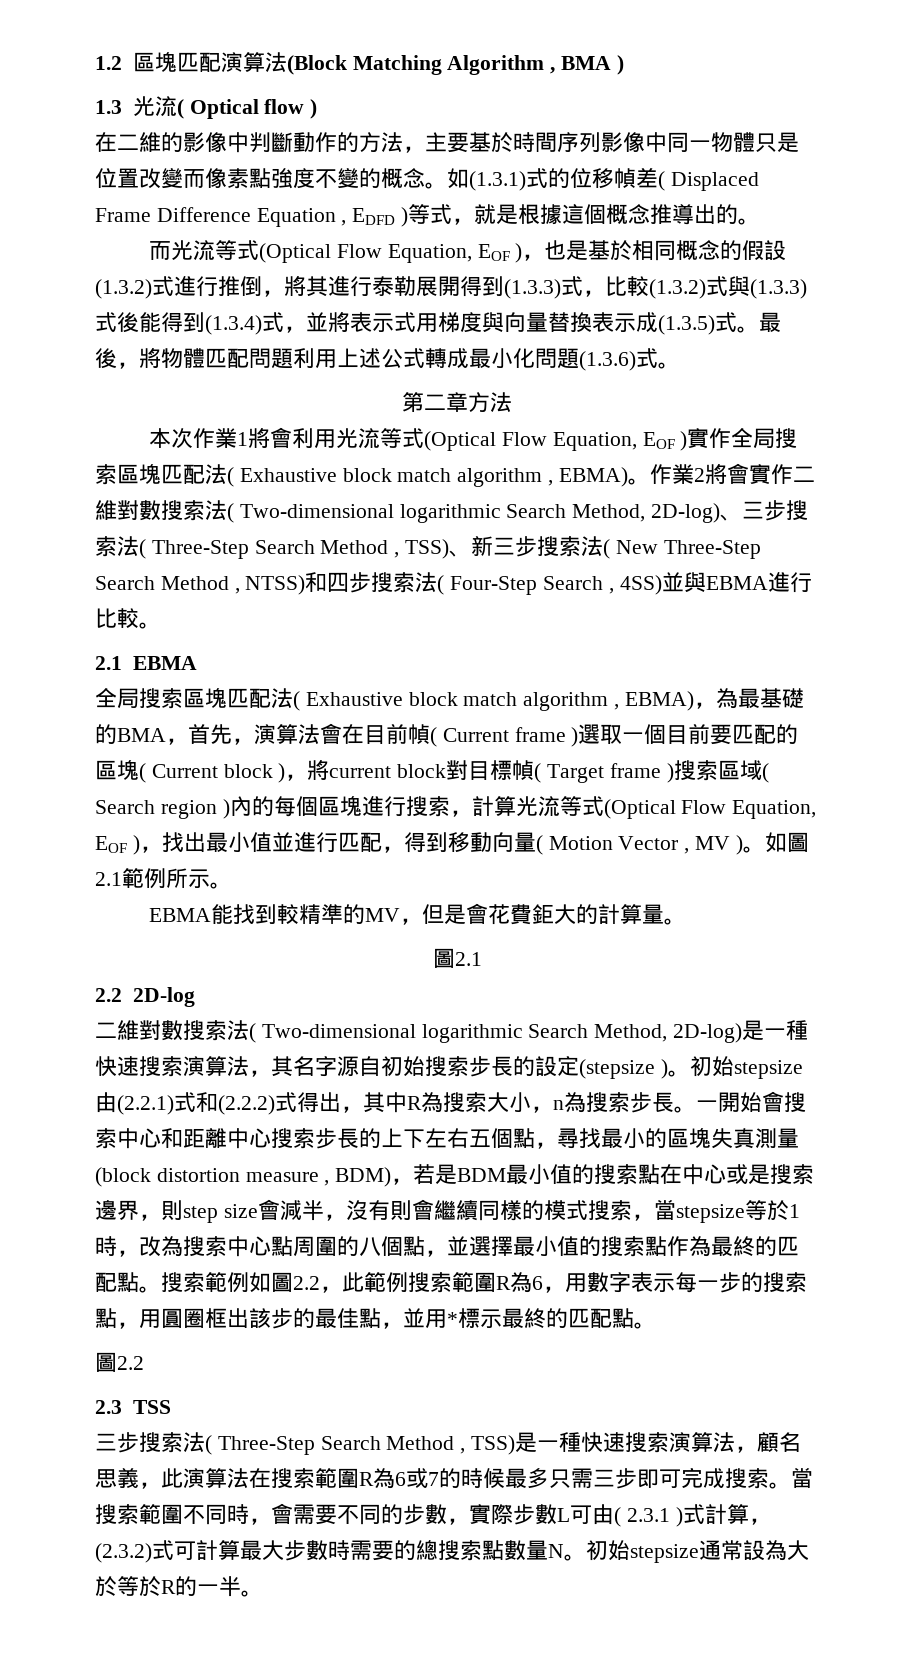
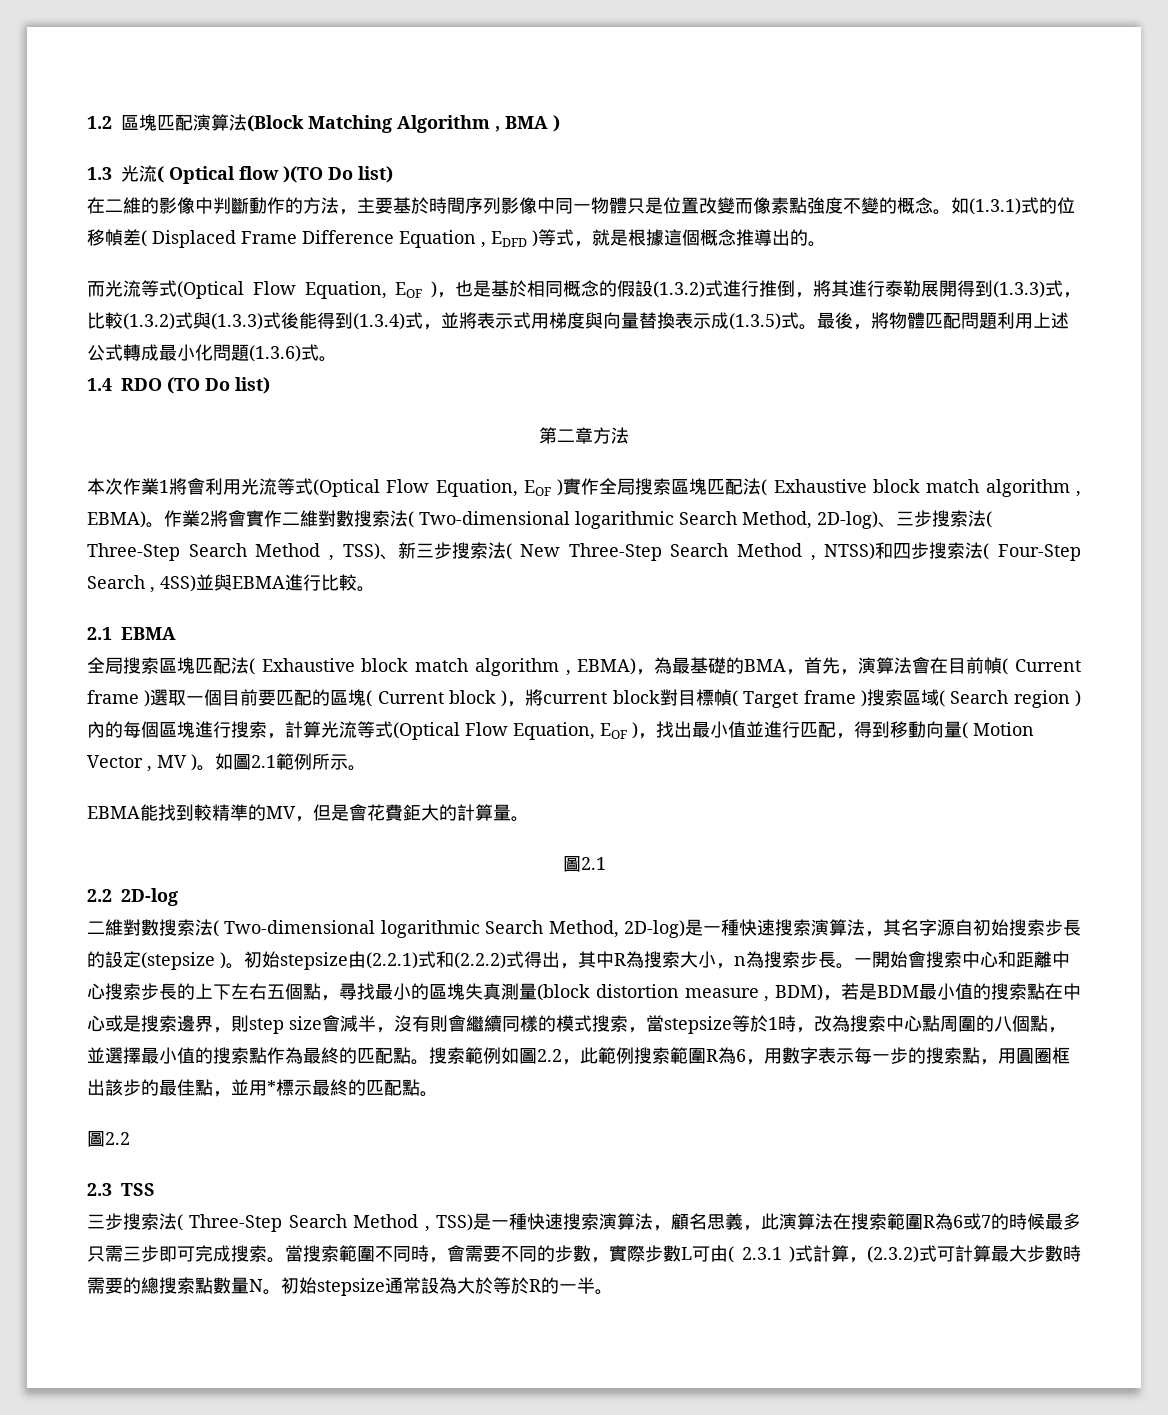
[310,99,318,119] ) -> [283,166,393,183] )(TO Do list)
(680, 365) none -> [87,377,270,394] // 1.4 RDO (TO Do list)

